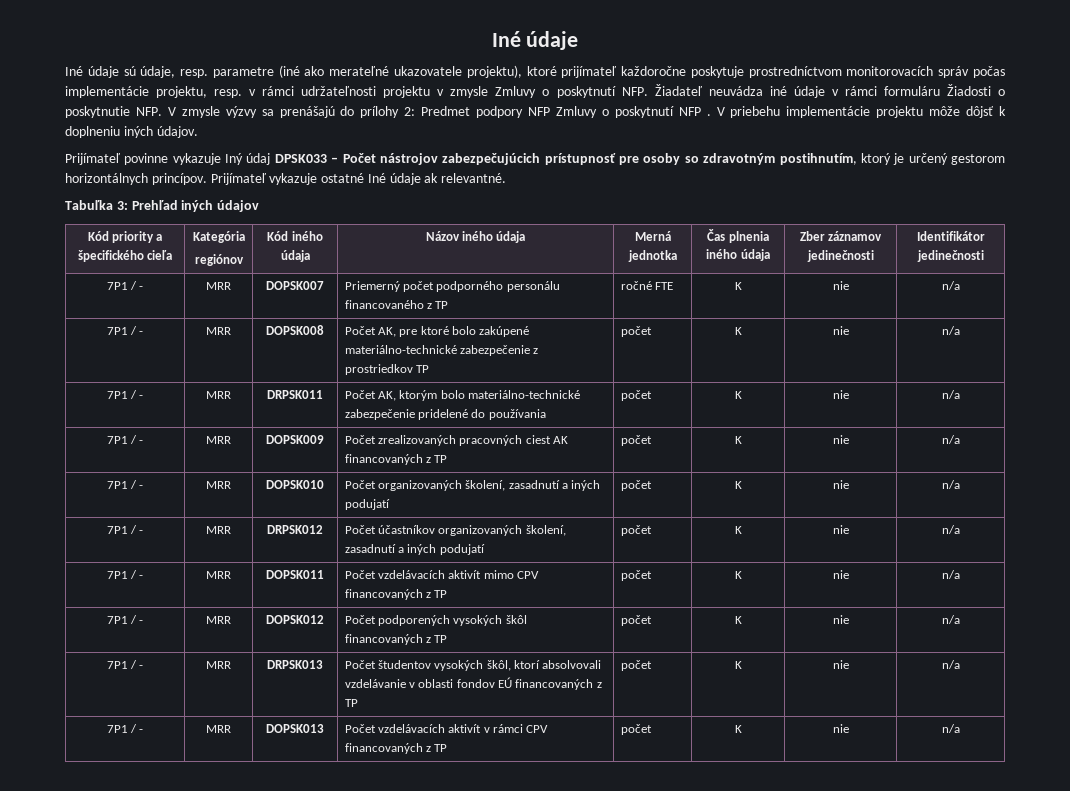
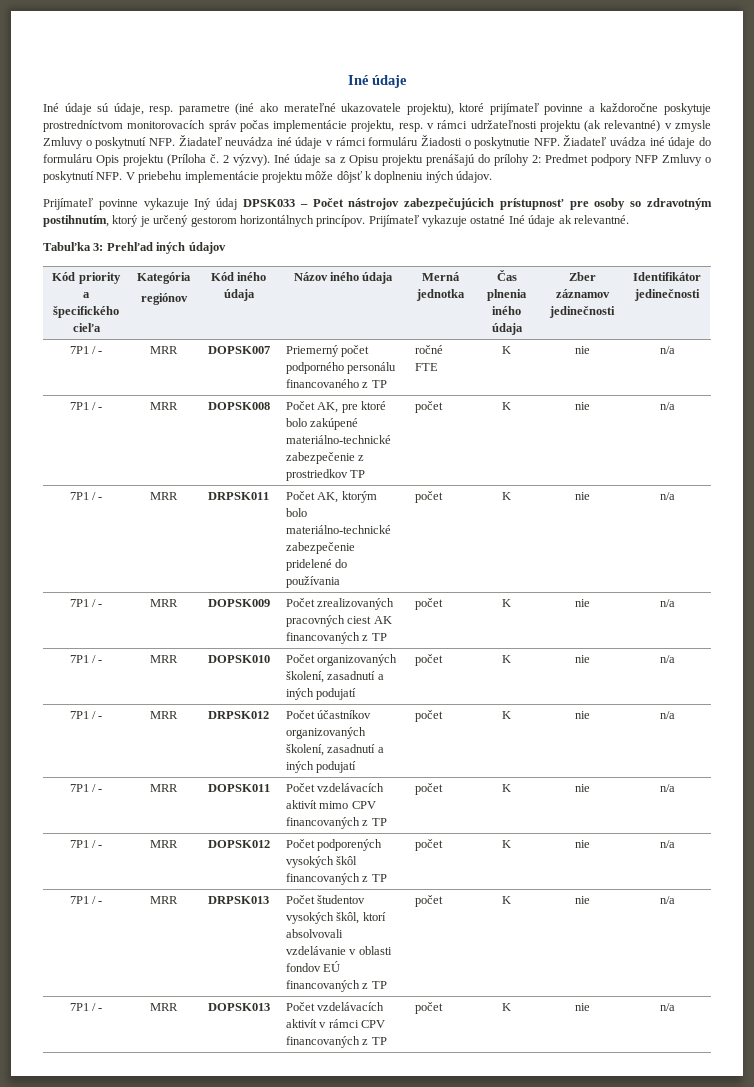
(617, 72) none -> [544,104,595,115] povinne a
(431, 92) none -> [584,120,661,132] (ak relevantné)
[167,106,274,118] V zmysle výzvy sa -> [563,135,712,149] [43,154,424,166] Žiadateľ uvádza iné údaje do formuláru Opis projektu (Príloha č. 2 výzvy). Iné údaje sa z Opisu projektu
[678,107,711,116] NFP . -> [96,172,123,180] NFP.

